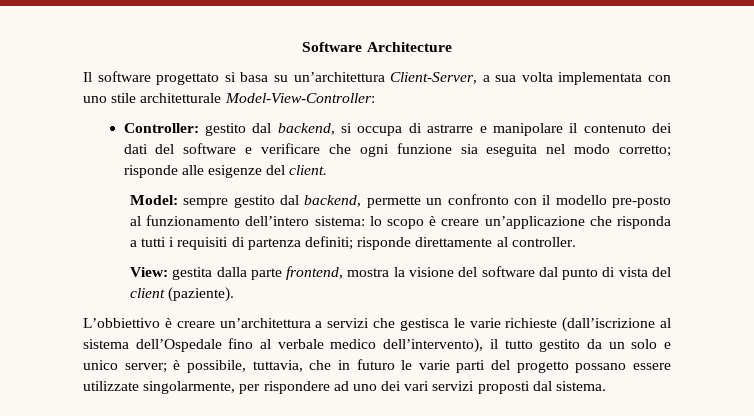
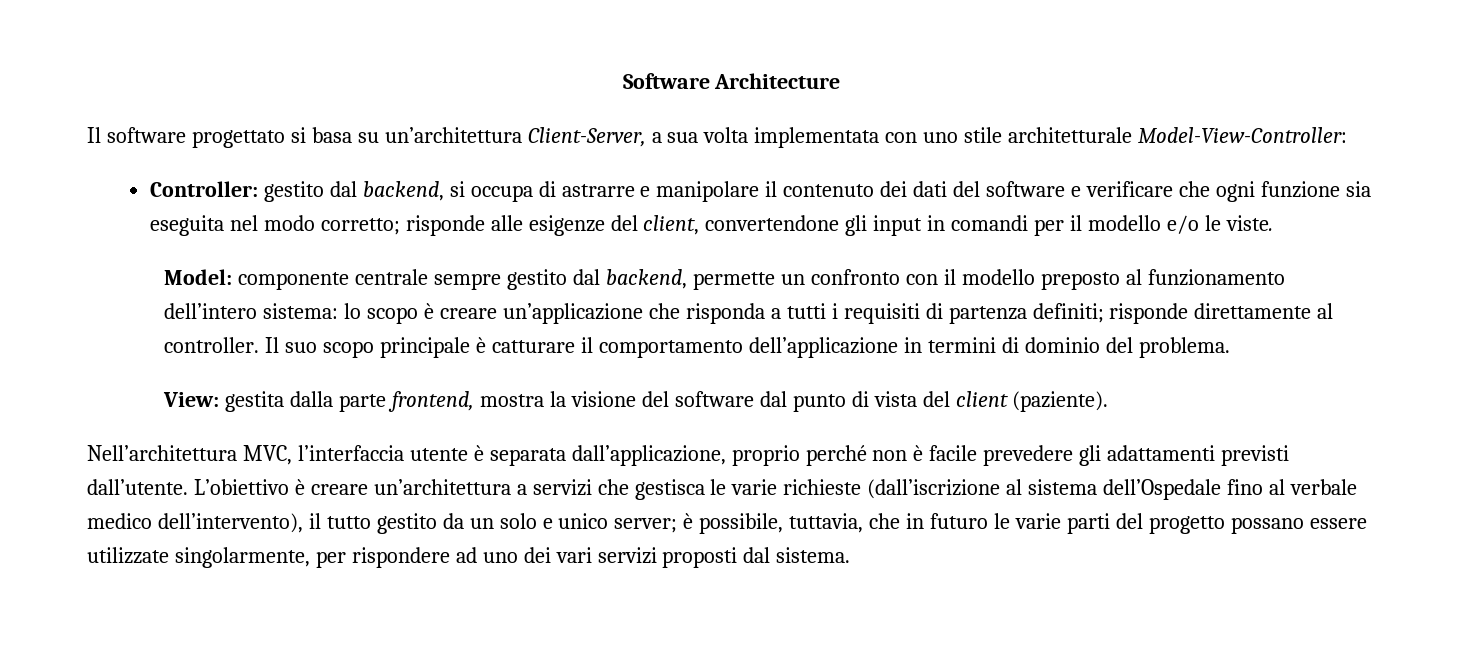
[289,165,328,175] client. -> [643,215,1273,236] client, convertendone gli input in comandi per il modello e/o le viste.
(178, 200) none -> [238,269,429,290] componente centrale
[611,196,671,208] pre-posto -> [1040,272,1120,290] preposto
(576, 242) none -> [265,337,1230,358] Il suo scopo principale è catturare il comportamento dell’applicazione in termini di dominio del problema.
[83,318,160,328] L’obbiettivo -> [87,445,1290,466] [87,479,289,495] Nell’architettura MVC, l’interfaccia utente è separata dall’applicazione, proprio perché non è facile prevedere gli adattamenti previsti dall’utente. L’obiettivo

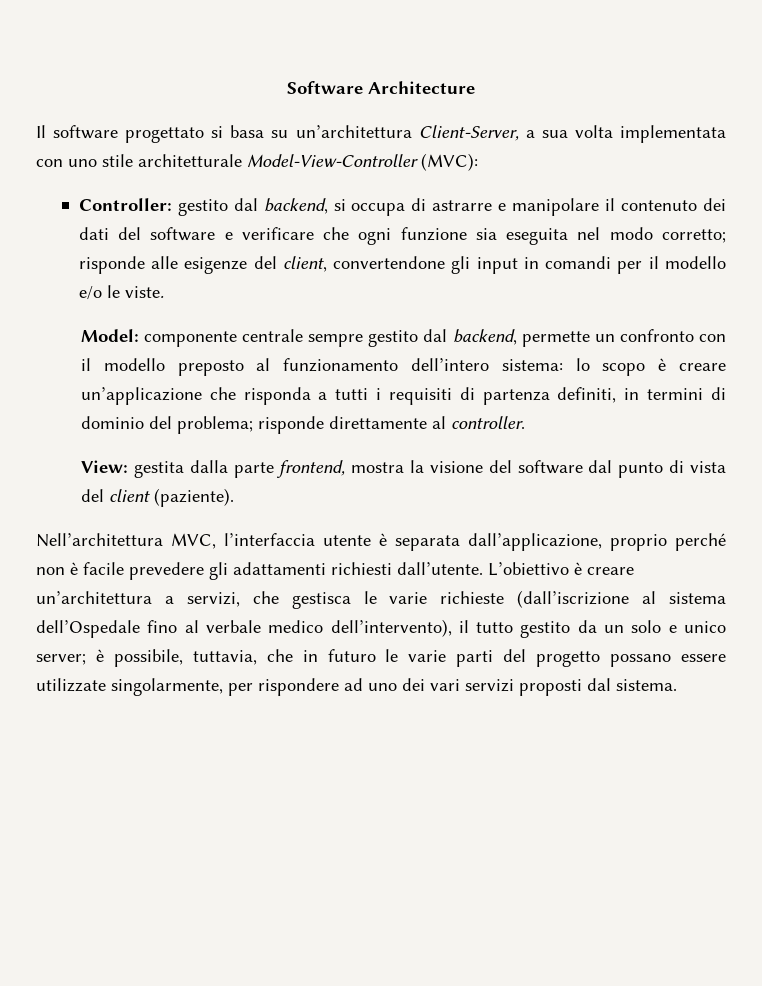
[1138,127,1348,143] Model-View-Controller: -> [247,153,478,171] Model-View-Controller (MVC):
[1032,303,1334,324] [164,337,898,358] definiti; risponde direttamente al controller. Il suo scopo principale è catturare il comportamento dell’applicazione -> [557,387,617,403] definiti,
[1138,337,1230,358] problema. -> [176,416,525,434] problema; risponde direttamente al controller.
[1221,445,1290,466] previsti -> [331,562,392,575] richiesti
[532,479,592,496] servizi -> [186,592,240,607] servizi,

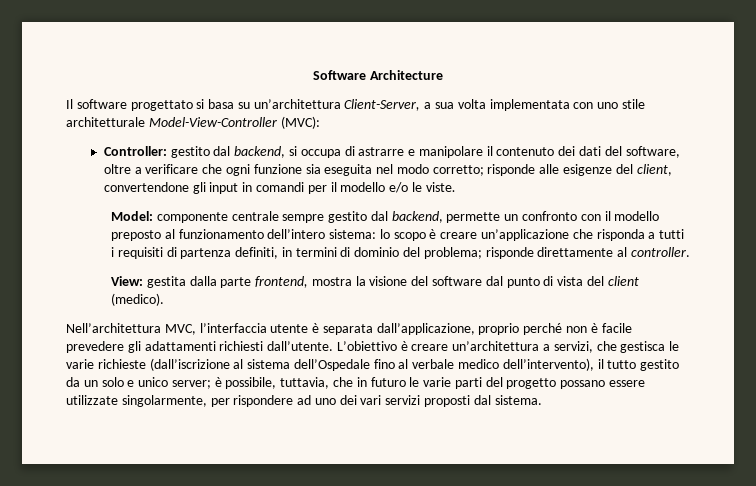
[150,227,233,241] software e -> [625,146,680,158] [103,164,142,174] software, oltre a
[153,488,234,507] (paziente). -> [110,293,164,306] (medico).

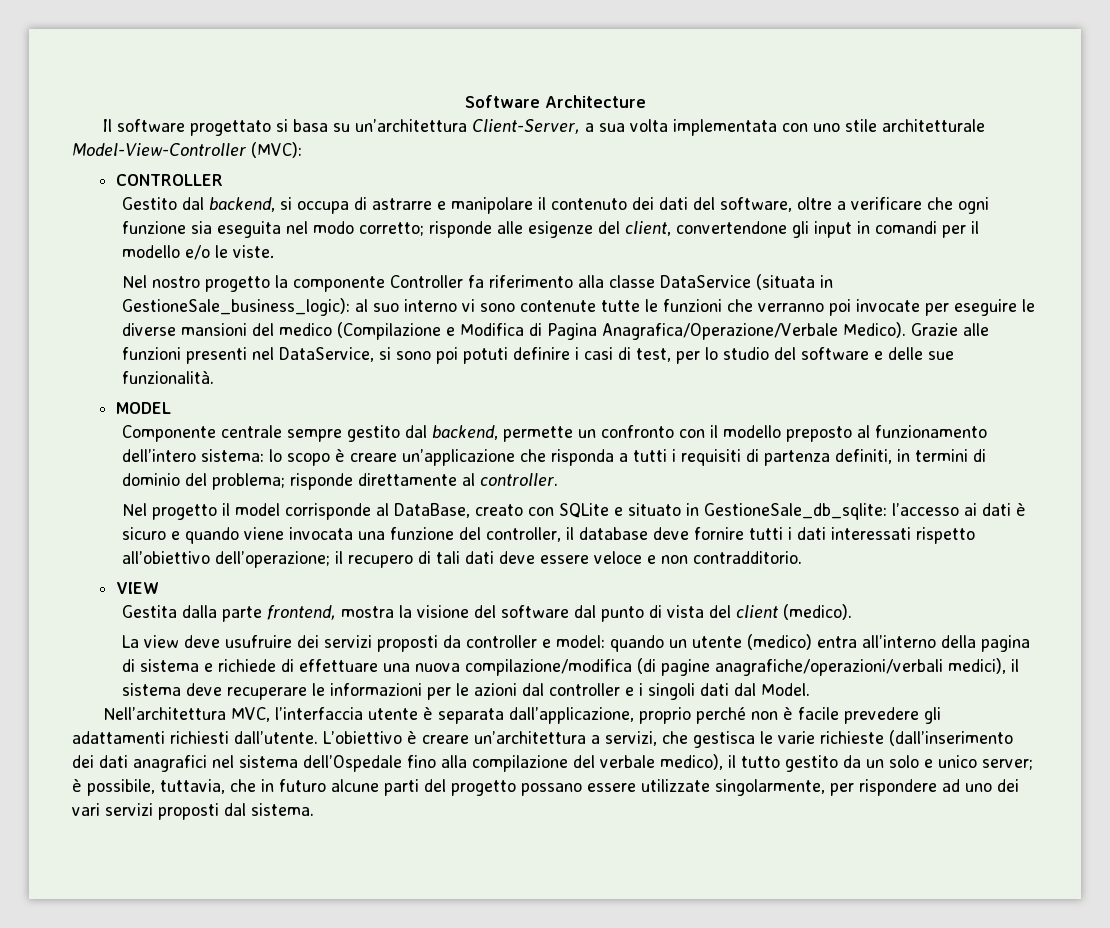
[103,146,210,158] Controller: gestito -> [116,174,224,186] [121,197,177,210] CONTROLLER // Gestito
[110,211,228,223] Model: componente -> [121,274,833,292] [121,298,1035,316] [121,322,989,340] [121,347,954,364] [121,370,214,384] [116,402,172,414] [121,425,216,442] Nel nostro progetto la componente Controller fa riferimento alla classe DataService (situata in GestioneSale_business_logic): al suo interno vi sono contenute tutte le funzioni che verranno poi invocate per eseguire le diverse mansioni del medico (Compilazione e Modifica di Pagina Anagrafica/Operazione/Verbale Medico). Grazie alle funzioni presenti nel DataService, si sono poi potuti definire i casi di test, per lo studio del software e delle sue funzionalità. // MODEL // Componente
[110,276,186,288] View: gestita -> [121,503,1026,520] [121,527,975,544] [121,551,802,568] [116,582,160,594] [121,605,177,618] Nel progetto il model corrisponde al DataBase, creato con SQLite e situato in GestioneSale_db_sqlite: l’accesso ai dati è sicuro e quando viene invocata una funzione del controller, il database deve fornire tutti i dati interessati rispetto all’obiettivo dell’operazione; il recupero di tali dati deve essere veloce e non contradditorio. // VIEW // Gestita
(164, 299) none -> [121,634,1030,652] [121,658,1019,676] [121,683,810,700] // La view deve usufruire dei servizi proposti da controller e model: quando un utente (medico) entra all’interno della pagina di sistema e richiede di effettuare una nuova compilazione/modifica (di pagine anagrafiche/operazioni/verbali medici), il sistema deve recuperare le informazioni per le azioni dal controller e i singoli dati dal Model.
[149,358,594,371] (dall’iscrizione al sistema dell’Ospedale fino al verbale medico dell’intervento), -> [888,730,1013,746] [72,754,723,772] (dall’inserimento dei dati anagrafici nel sistema dell’Ospedale fino alla compilazione del verbale medico),
[409,377,452,387] le varie -> [331,779,379,792] alcune

